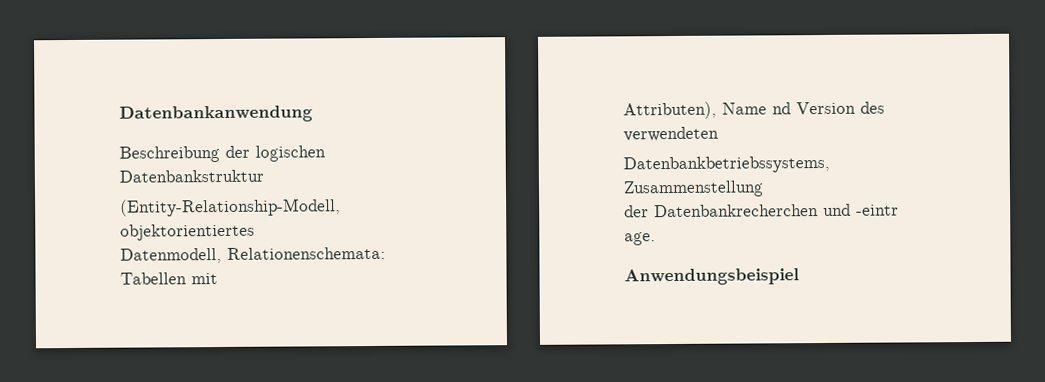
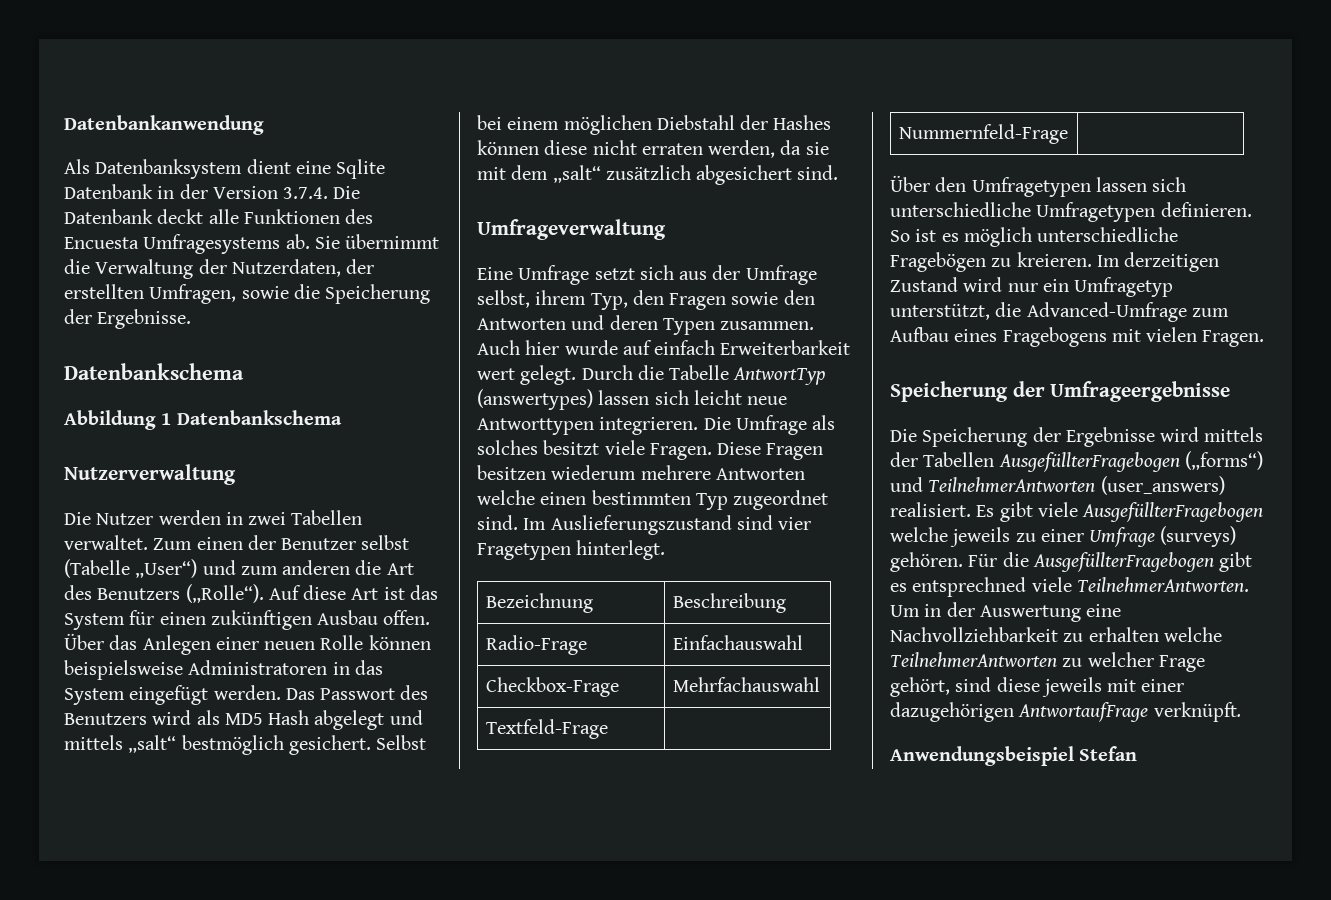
[119,145,326,163] [119,169,264,183] [120,198,341,217] [120,223,255,241] [120,246,386,264] [120,272,218,285] [623,101,885,120] [623,126,719,142] [623,155,830,174] [623,180,764,198] [624,203,899,218] [624,232,656,246] Beschreibung der logischen Datenbankstruktur // (Entity-Relationship-Modell, objektorientiertes // Datenmodell, Relationenschemata: Tabellen mit // Attributen), Name nd Version des verwendeten // Datenbankbetriebssystems, Zusammenstellung // der Datenbankrecherchen und -eintr age. -> [64,159,386,179] [64,184,361,199] [64,209,374,224] [64,234,440,254] [64,259,375,279] [64,284,431,304] [64,309,192,329] [64,363,244,380] [64,410,342,430] [64,464,236,485] [64,510,363,525] [64,535,410,550] [64,559,414,578] [64,584,438,603] [64,610,431,630] [64,633,431,655] [64,660,383,680] [64,685,429,705] [64,710,423,730] [64,735,427,755] [477,115,832,135] [477,140,829,158] [477,165,839,185] [477,219,666,240] [477,265,817,285] [477,290,815,310] [477,315,815,335] [477,340,851,355] [477,365,827,385] [477,389,788,410] [477,415,836,435] [477,440,824,460] [477,465,805,480] [477,490,829,510] [477,515,812,535] [477,540,666,560] [485,593,593,613] [672,593,786,613] [485,635,587,655] [672,635,803,650] [485,677,619,697] [672,677,820,692] [485,719,608,739] [898,124,1068,144] [890,175,1187,197] [890,202,1252,222] [890,227,1179,247] [890,252,1220,272] [890,277,1174,297] [890,302,1229,322] [890,327,1265,347] [890,381,1231,402] [890,427,1264,447] [890,451,1263,472] [890,476,1225,495] [890,502,1264,522] [890,526,1237,547] [890,552,1253,572] [890,577,1249,597] [890,602,1122,622] [890,627,1222,642] [890,652,1205,672] [890,677,1185,697] [890,702,1241,722] Als Datenbanksystem dient eine Sqlite Datenbank in der Version 3.7.4. Die Datenbank deckt alle Funktionen des Encuesta Umfragesystems ab. Sie übernimmt die Verwaltung der Nutzerdaten, der erstellten Umfragen, sowie die Speicherung der Ergebnisse. // Datenbankschema // Abbildung 1 Datenbankschema // Nutzerverwaltung // Die Nutzer werden in zwei Tabellen verwaltet. Zum einen der Benutzer selbst (Tabelle „User“) und zum anderen die Art des Benutzers („Rolle“). Auf diese Art ist das System für einen zukünftigen Ausbau offen. Über das Anlegen einer neuen Rolle können beispielsweise Administratoren in das System eingefügt werden. Das Passwort des Benutzers wird als MD5 Hash abgelegt und mittels „salt“ bestmöglich gesichert. Selbst bei einem möglichen Diebstahl der Hashes können diese nicht erraten werden, da sie mit dem „salt“ zusätzlich abgesichert sind. // Umfrageverwaltung // Eine Umfrage setzt sich aus der Umfrage selbst, ihrem Typ, den Fragen sowie den Antworten und deren Typen zusammen. Auch hier wurde auf einfach Erweiterbarkeit wert gelegt. Durch die Tabelle AntwortTyp (answertypes) lassen sich leicht neue Antworttypen integrieren. Die Umfrage als solches besitzt viele Fragen. Diese Fragen besitzen wiederum mehrere Antworten welche einen bestimmten Typ zugeordnet sind. Im Auslieferungszustand sind vier Fragetypen hinterlegt. // Bezeichnung | Beschreibung // Radio-Frage | Einfachauswahl // Checkbox-Frage | Mehrfachauswahl // Textfeld-Frage | // Nummernfeld-Frage | // Über den Umfragetypen lassen sich unterschiedliche Umfragetypen definieren. So ist es möglich unterschiedliche Fragebögen zu kreieren. Im derzeitigen Zustand wird nur ein Umfragetyp unterstützt, die Advanced-Umfrage zum Aufbau eines Fragebogens mit vielen Fragen. // Speicherung der Umfrageergebnisse // Die Speicherung der Ergebnisse wird mittels der Tabellen AusgefüllterFragebogen („forms“) und TeilnehmerAntworten (user_answers) realisiert. Es gibt viele AusgefüllterFragebogen welche jeweils zu einer Umfrage (surveys) gehören. Für die AusgefüllterFragebogen gibt es entsprechned viele TeilnehmerAntworten. Um in der Auswertung eine Nachvollziehbarkeit zu erhalten welche TeilnehmerAntworten zu welcher Frage gehört, sind diese jeweils mit einer dazugehörigen AntwortaufFrage verknüpft.
(799, 277) none -> [1079,746,1138,761] Stefan

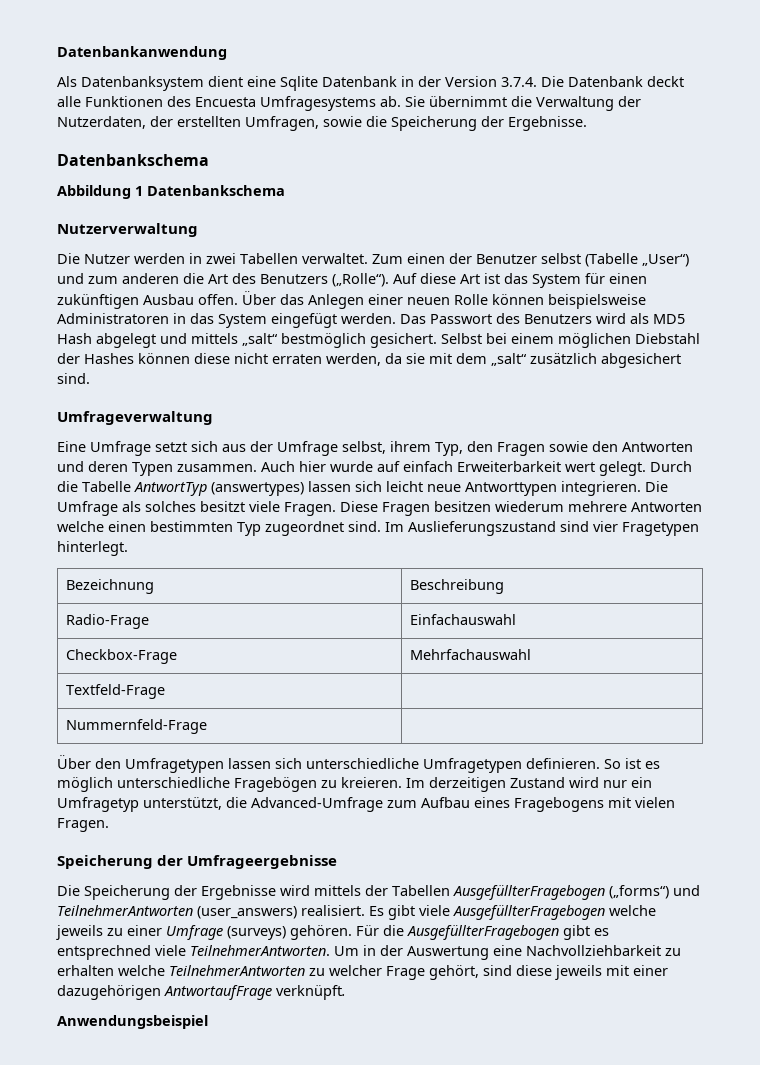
[1079,746,1138,761] Stefan -> (208, 1022) none

